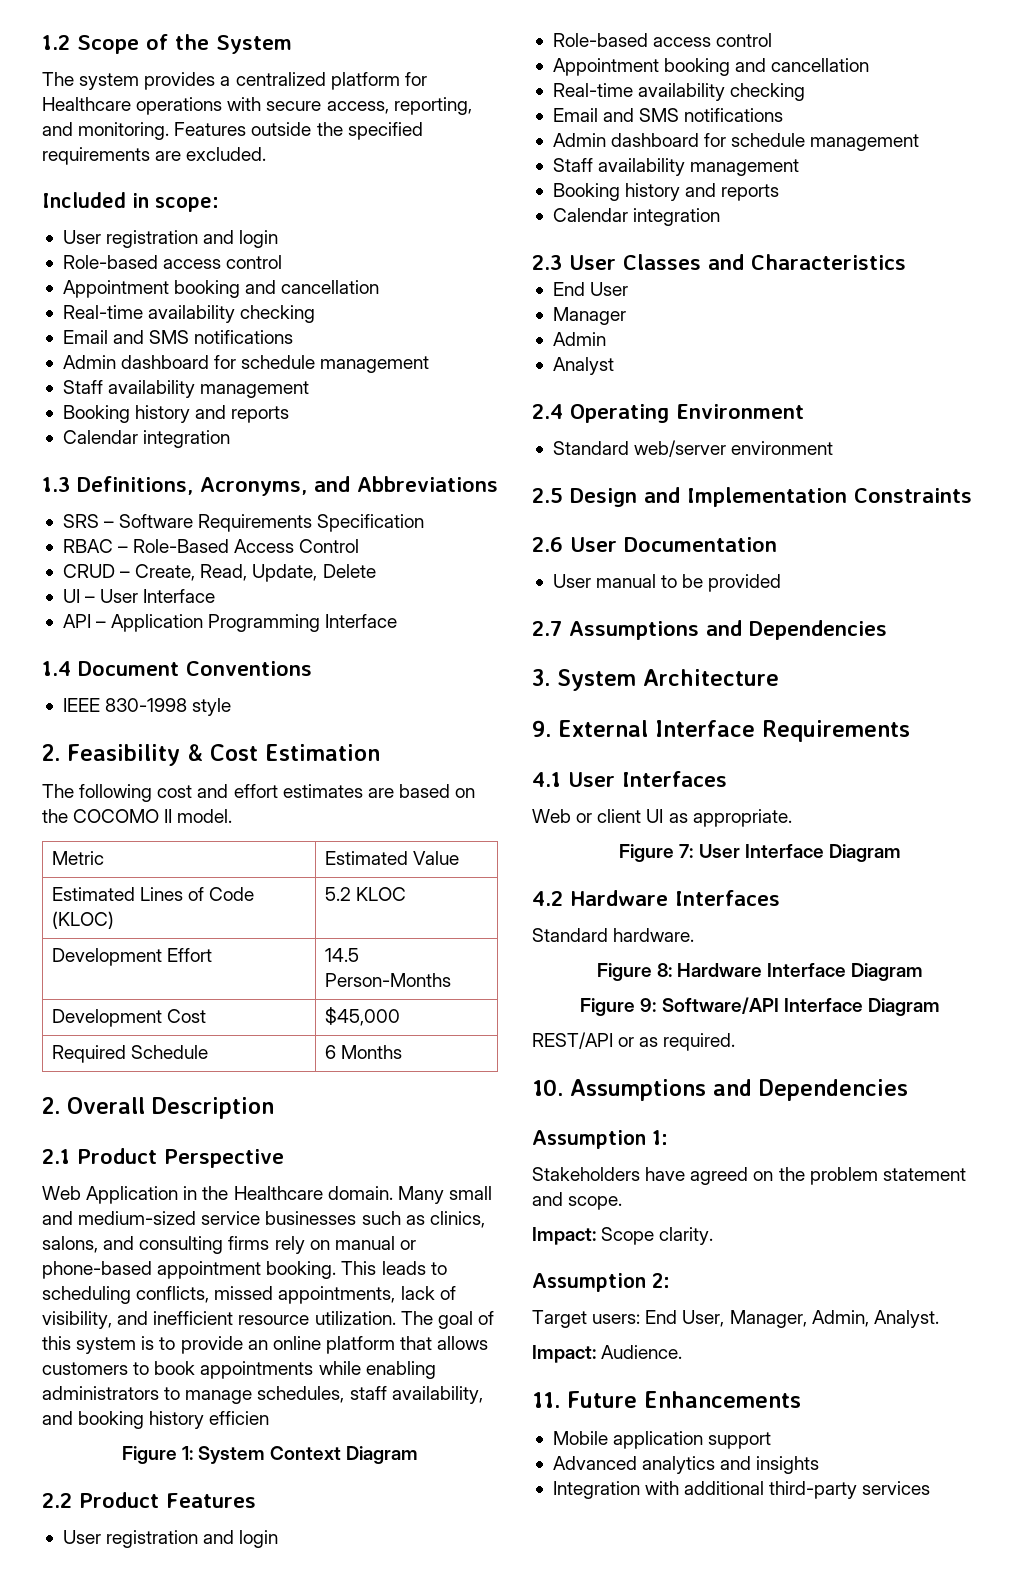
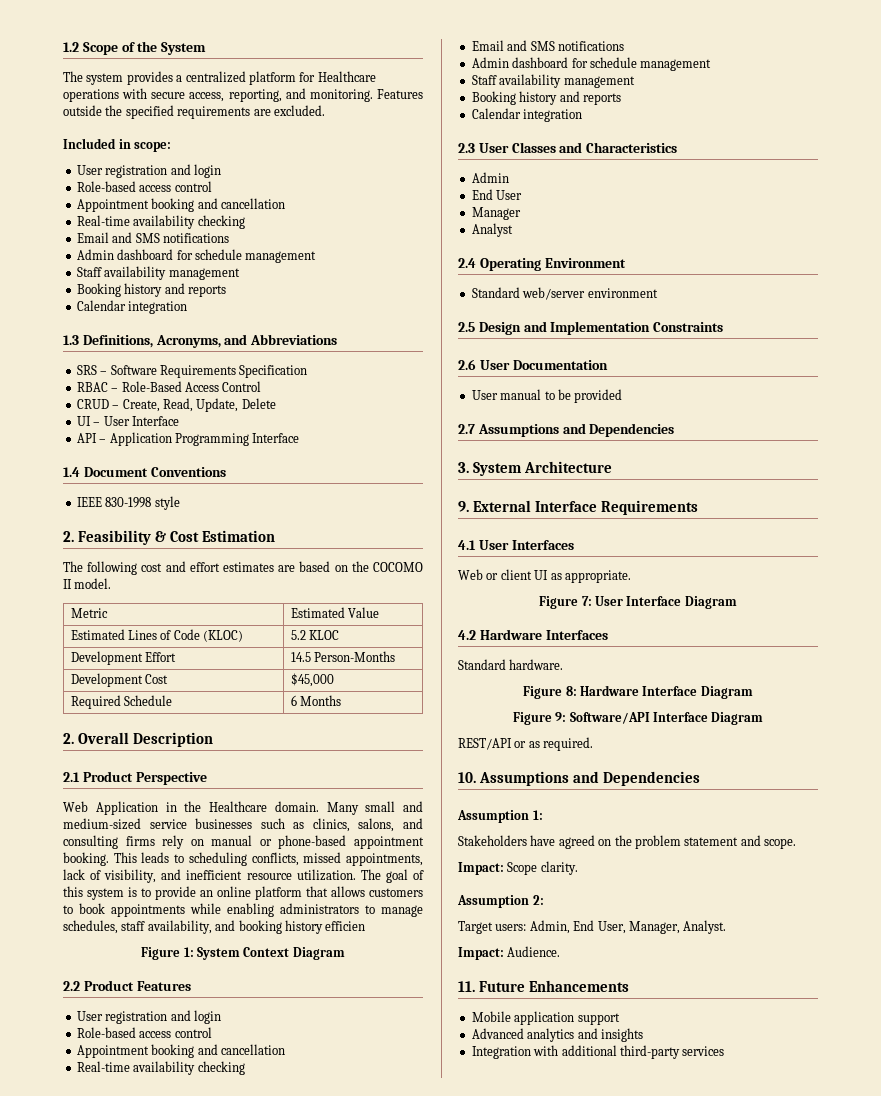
(906, 262) none -> [471,172,509,183] // Admin
[552,332,606,346] // Admin -> (521, 213) none
(641, 1319) none -> [529,920,570,934] Admin,
[811,1310,869,1327] Admin, -> (680, 927) none

